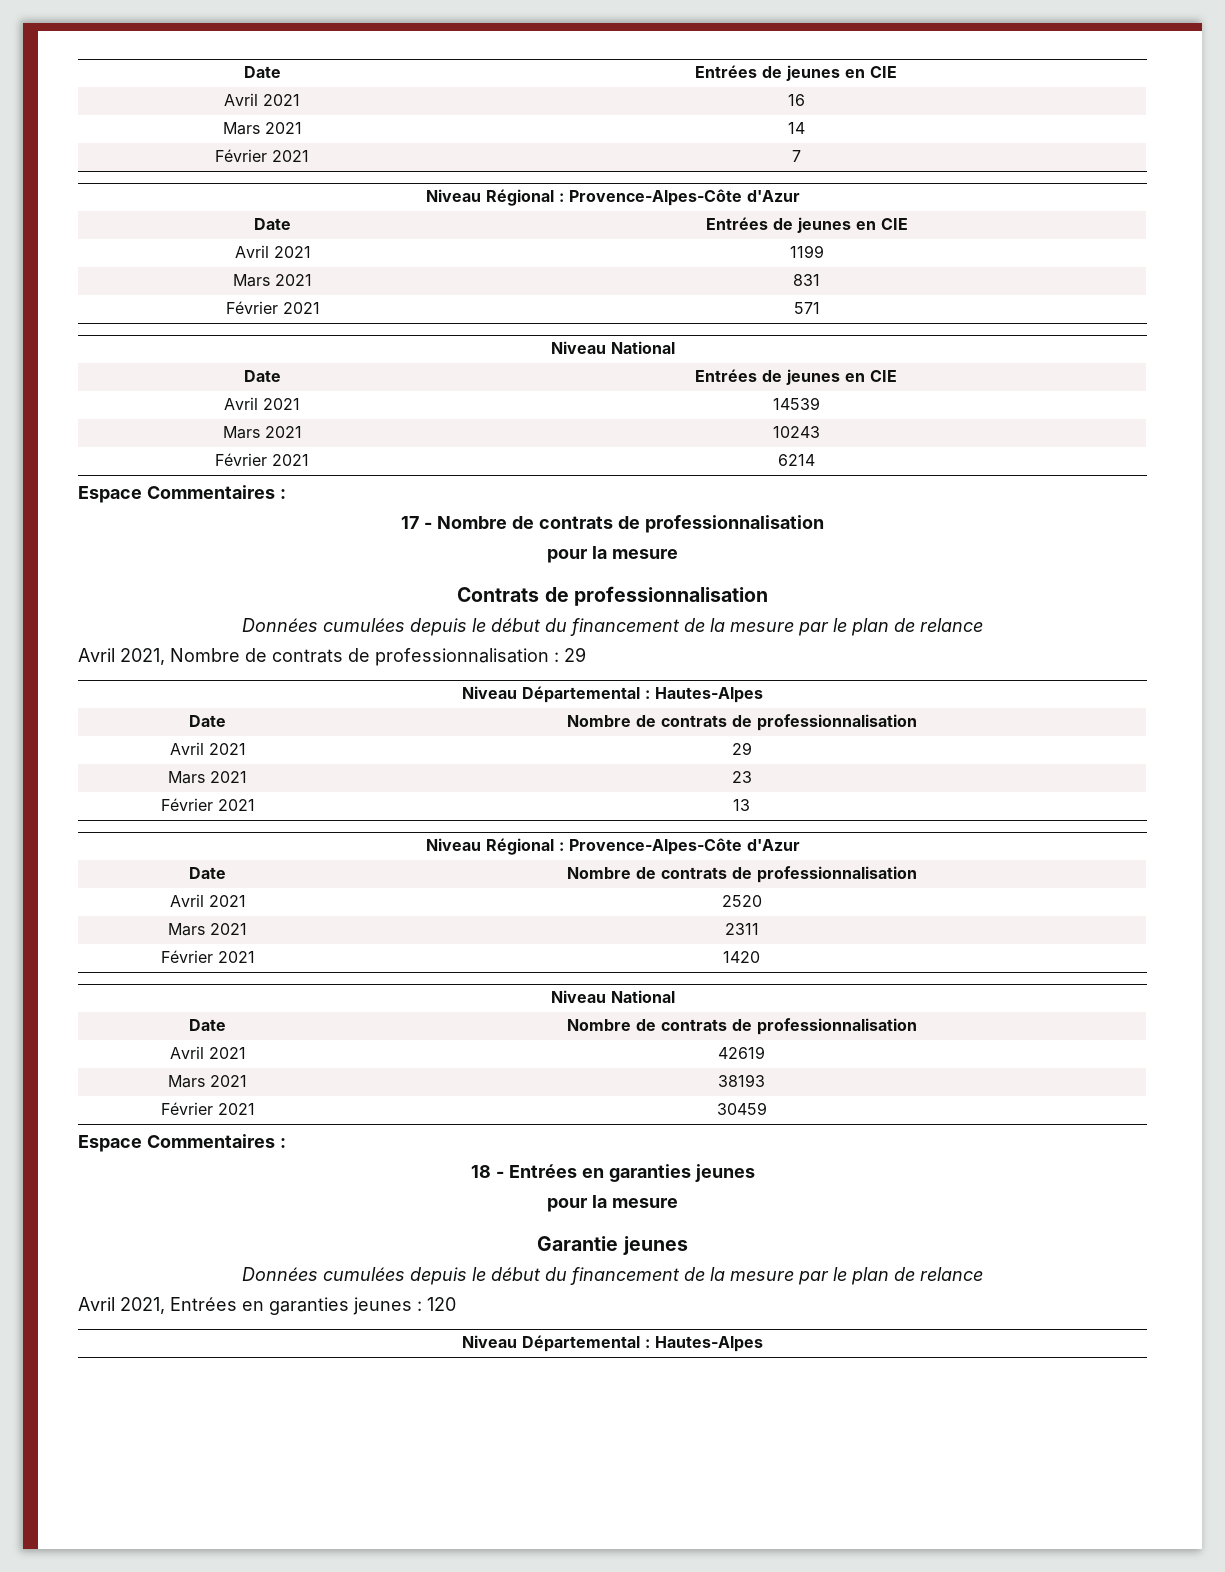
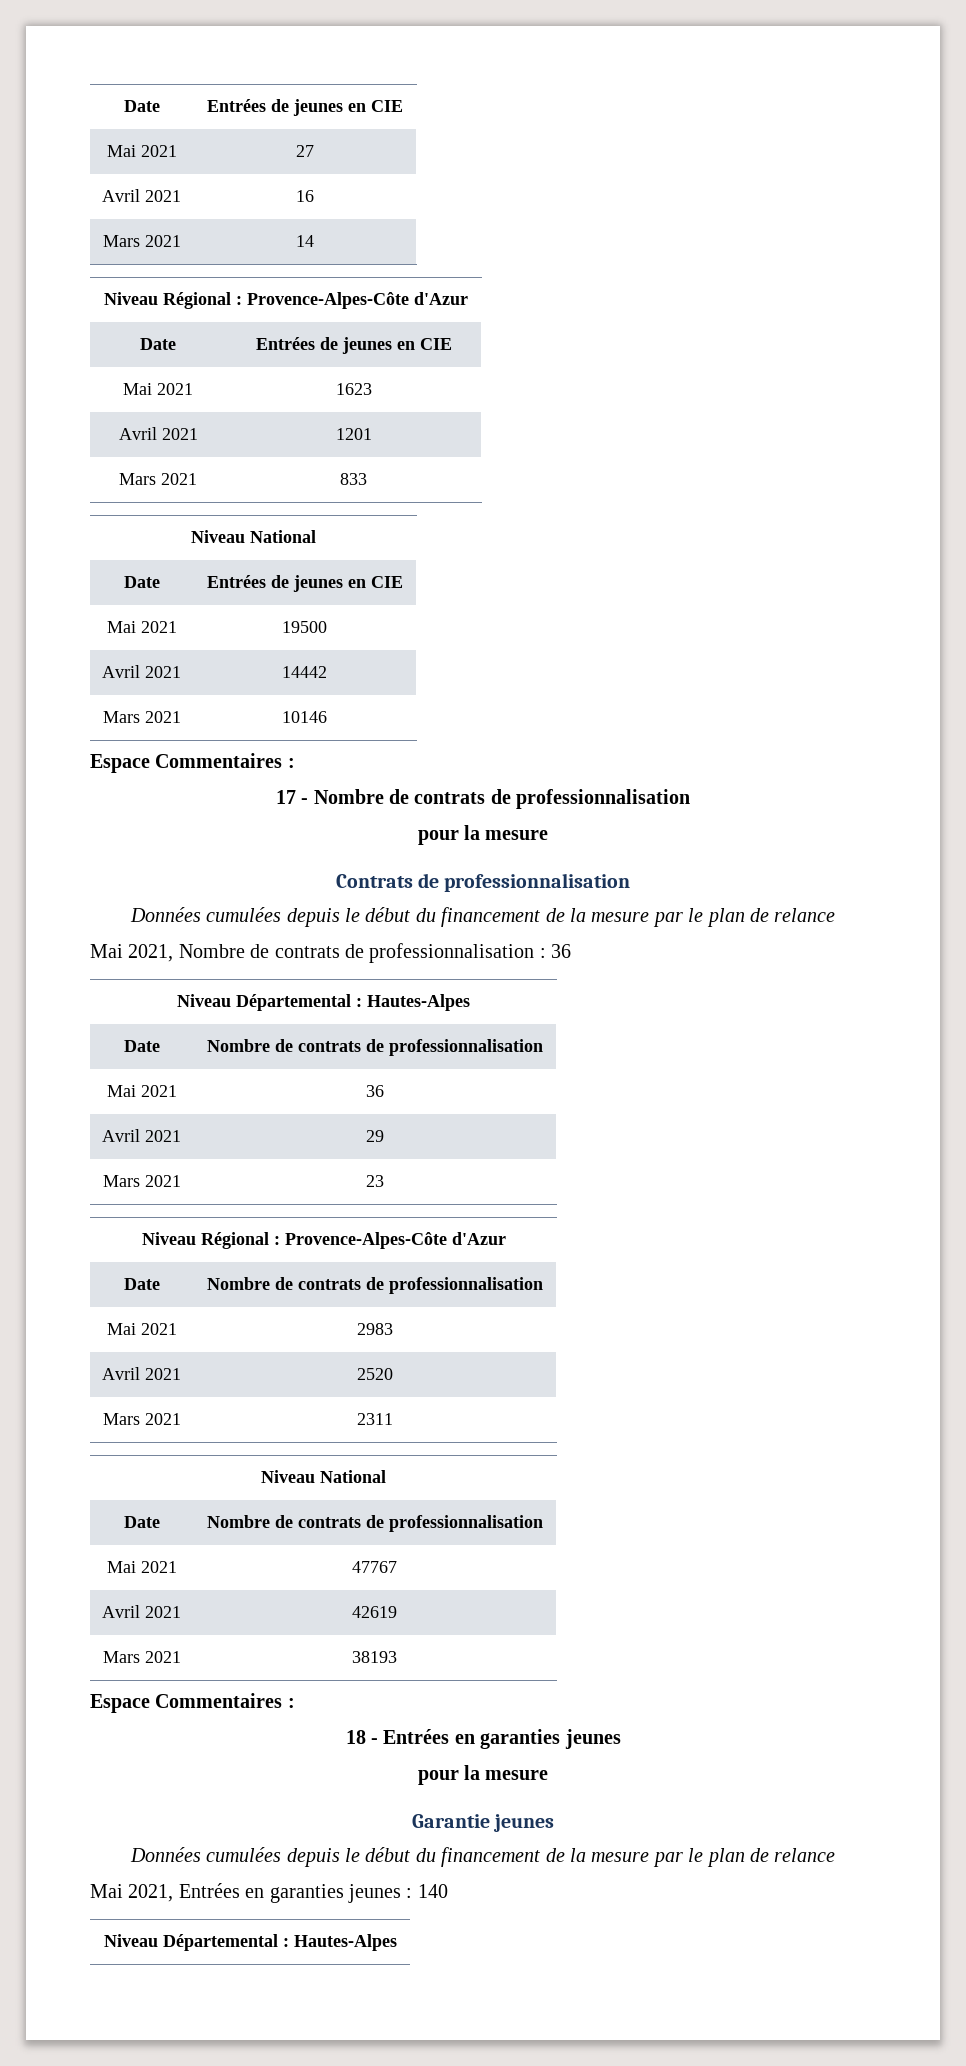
[243,66,281,78] [695,65,897,81] Date | Entrées de jeunes en CIE -> [123,100,160,112] [206,99,403,116] [106,145,177,157] [295,145,314,157] Date | Entrées de jeunes en CIE // Mai 2021 | 27
[215,149,309,162] [791,150,801,162] // Février 2021 | 7 -> (314, 241) none
[234,245,311,258] [789,245,824,258] [233,274,312,287] [793,274,820,286] [225,301,320,314] [793,302,820,314] // Avril 2021 | 1199 // Mars 2021 | 831 // Février 2021 | 571 -> [123,383,193,395] [335,383,372,395] [118,427,198,440] [335,428,372,440] [119,473,197,485] [340,473,367,485] // Mai 2021 | 1623 // Avril 2021 | 1201 // Mars 2021 | 833
[224,397,300,410] [772,397,820,410] [222,426,302,439] [772,426,820,438] [215,453,309,466] [777,454,815,466] // Avril 2021 | 14539 // Mars 2021 | 10243 // Février 2021 | 6214 -> [106,621,177,633] [282,621,327,633] [102,665,181,678] [282,666,327,678] [102,711,181,723] [282,711,327,723] // Mai 2021 | 19500 // Avril 2021 | 14442 // Mars 2021 | 10146
[78,648,115,662] Avril -> [90,944,123,958] Mai
[564,647,586,662] 29 -> [551,944,572,958] 36
(917, 722) none -> [106,1085,177,1097] [365,1085,384,1097] // Mai 2021 | 36
[160,798,255,811] [733,799,750,811] // Février 2021 | 13 -> (384, 1181) none
(917, 874) none -> [106,1323,177,1335] [356,1323,393,1335] // Mai 2021 | 2983
[160,950,255,963] [723,951,760,963] // Février 2021 | 1420 -> (393, 1419) none
(917, 1026) none -> [106,1561,177,1573] [352,1561,397,1573] // Mai 2021 | 47767
[160,1102,255,1115] [716,1102,767,1115] // Février 2021 | 30459 -> (397, 1657) none
[78,1297,115,1311] Avril -> [90,1884,123,1898] Mai
[427,1297,456,1311] 120 -> [417,1884,448,1898] 140

